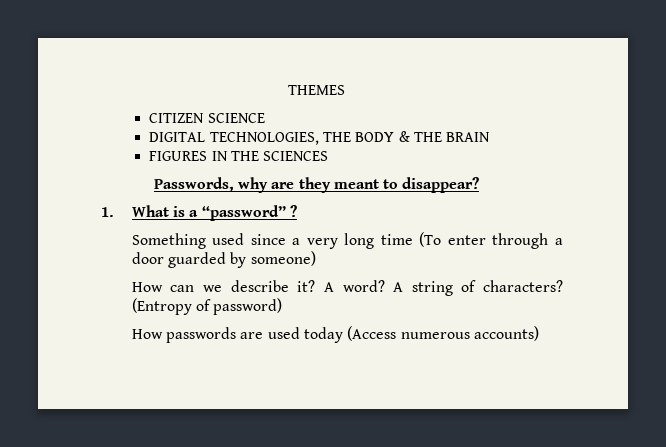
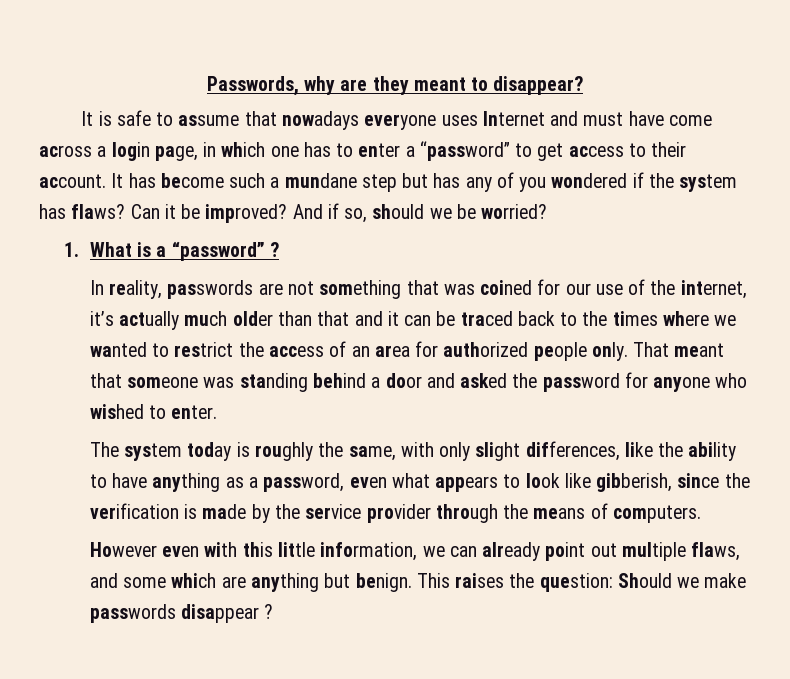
[288,85,345,95] [149,113,265,123] [149,131,491,145] [149,151,329,161] THEMES // CITIZEN SCIENCE // DIGITAL TECHNOLOGIES, THE BODY & THE BRAIN // FIGURES IN THE SCIENCES // -> (206, 86) none
(480, 185) none -> [81,110,712,130] [39,141,687,161] [39,172,738,192] [39,203,548,223] // It is safe to assume that nowadays everyone uses Internet and must have come across a login page, in which one has to enter a “password” to get access to their account. It has become such a mundane step but has any of you wondered if the system has flaws? Can it be improved? And if so, should we be worried?
[131,232,563,249] [131,251,316,268] [131,280,563,296] [131,298,283,315] [131,326,540,343] Something used since a very long time (To enter through a door guarded by someone) // How can we describe it? A word? A string of characters? (Entropy of password) // How passwords are used today (Access numerous accounts) -> [89,279,747,299] [89,311,737,330] [89,341,725,361] [89,372,748,392] [89,404,218,419] [89,441,737,461] [89,473,750,492] [89,503,701,523] [89,542,741,561] [89,573,747,592] [89,604,274,623] In reality, passwords are not something that was coined for our use of the internet, it’s actually much older than that and it can be traced back to the times where we wanted to restrict the access of an area for authorized people only. That meant that someone was standing behind a door and asked the password for anyone who wished to enter. // The system today is roughly the same, with only slight differences, like the ability to have anything as a password, even what appears to look like gibberish, since the verification is made by the service provider through the means of computers. // However even with this little information, we can already point out multiple flaws, and some which are anything but benign. This raises the question: Should we make passwords disappear ?

